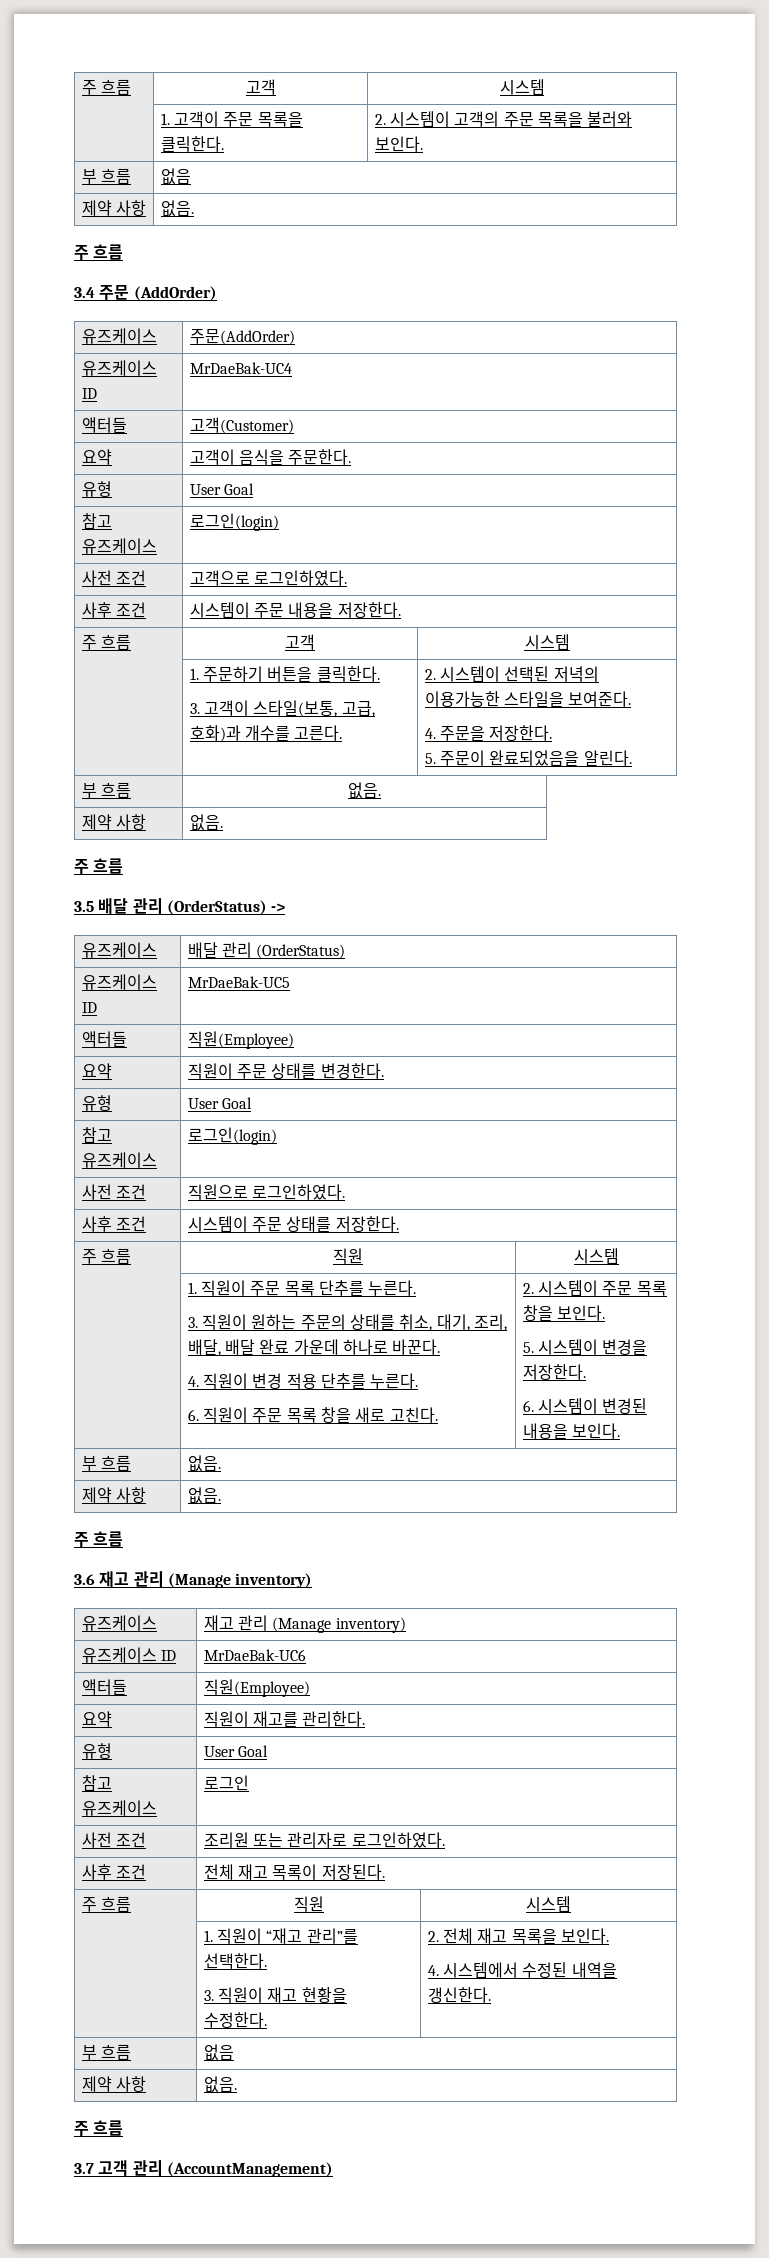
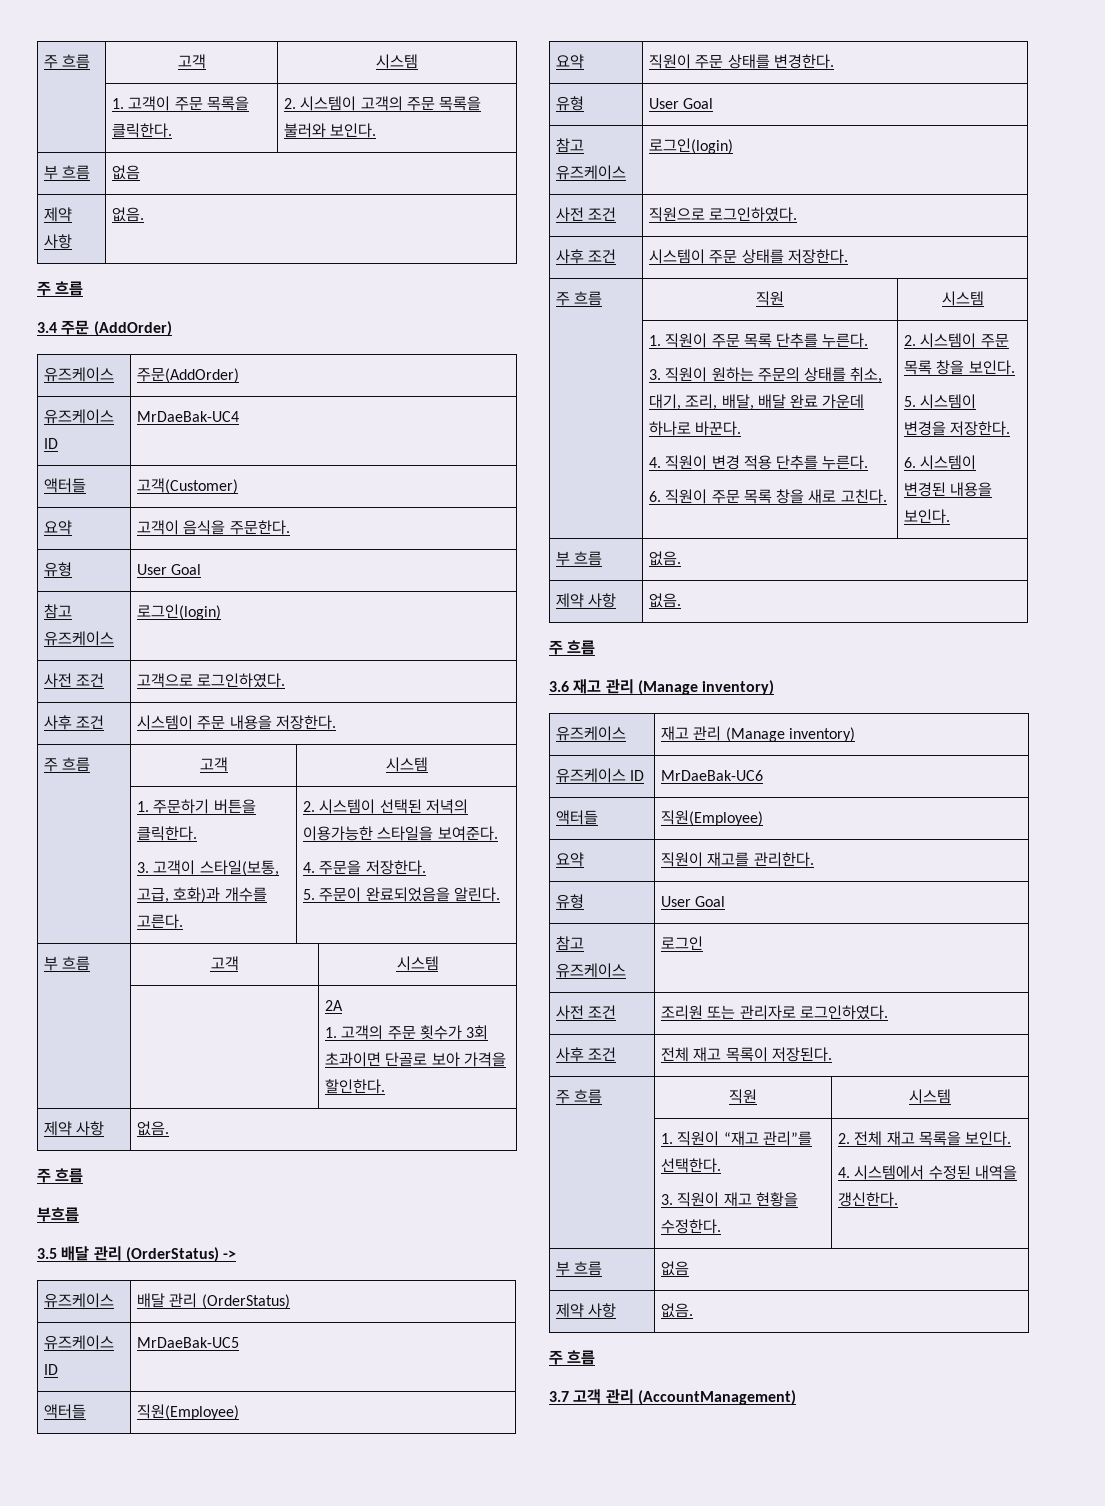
[348,782,382,799] [81,814,147,830] [189,814,223,831] [74,858,124,874] 없음. // 제약 사항 | 없음. // 주 흐름 -> [210,956,239,971] [396,956,439,971] [324,1000,343,1011] [324,1025,489,1040] [324,1052,506,1067] [324,1079,385,1094] [43,1121,105,1136] [136,1121,169,1136] [37,1168,84,1183] [37,1207,79,1222] 고객 | 시스템 // | | 2A // 1. 고객의 주문 횟수가 3회 초과이면 단골로 보아 가격을 할인한다. // 제약 사항 | 없음. // 주 흐름 // 부흐름

